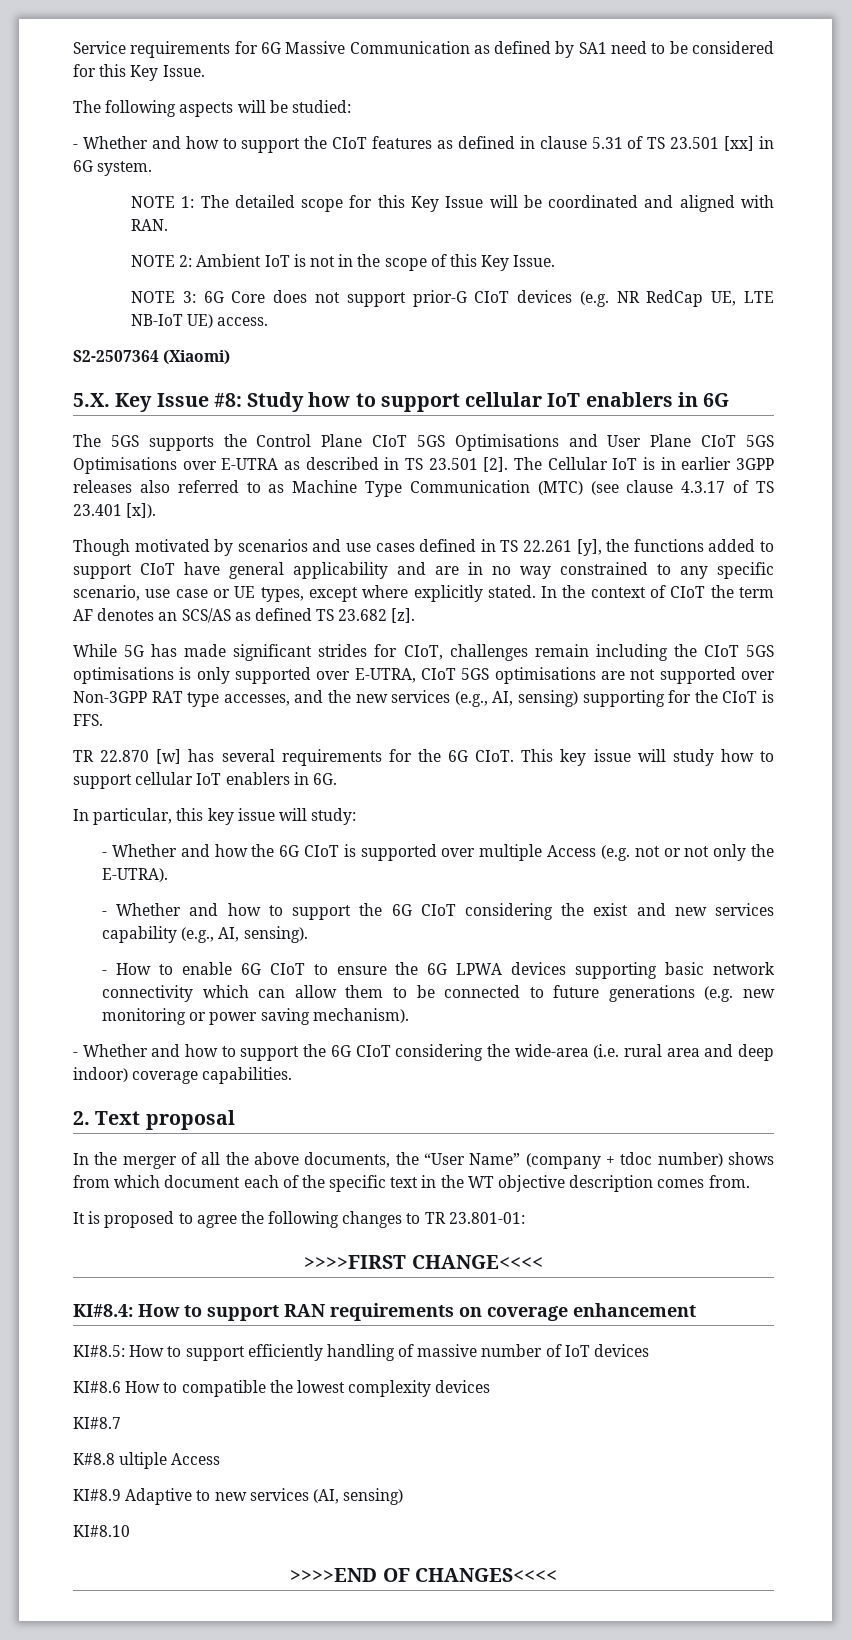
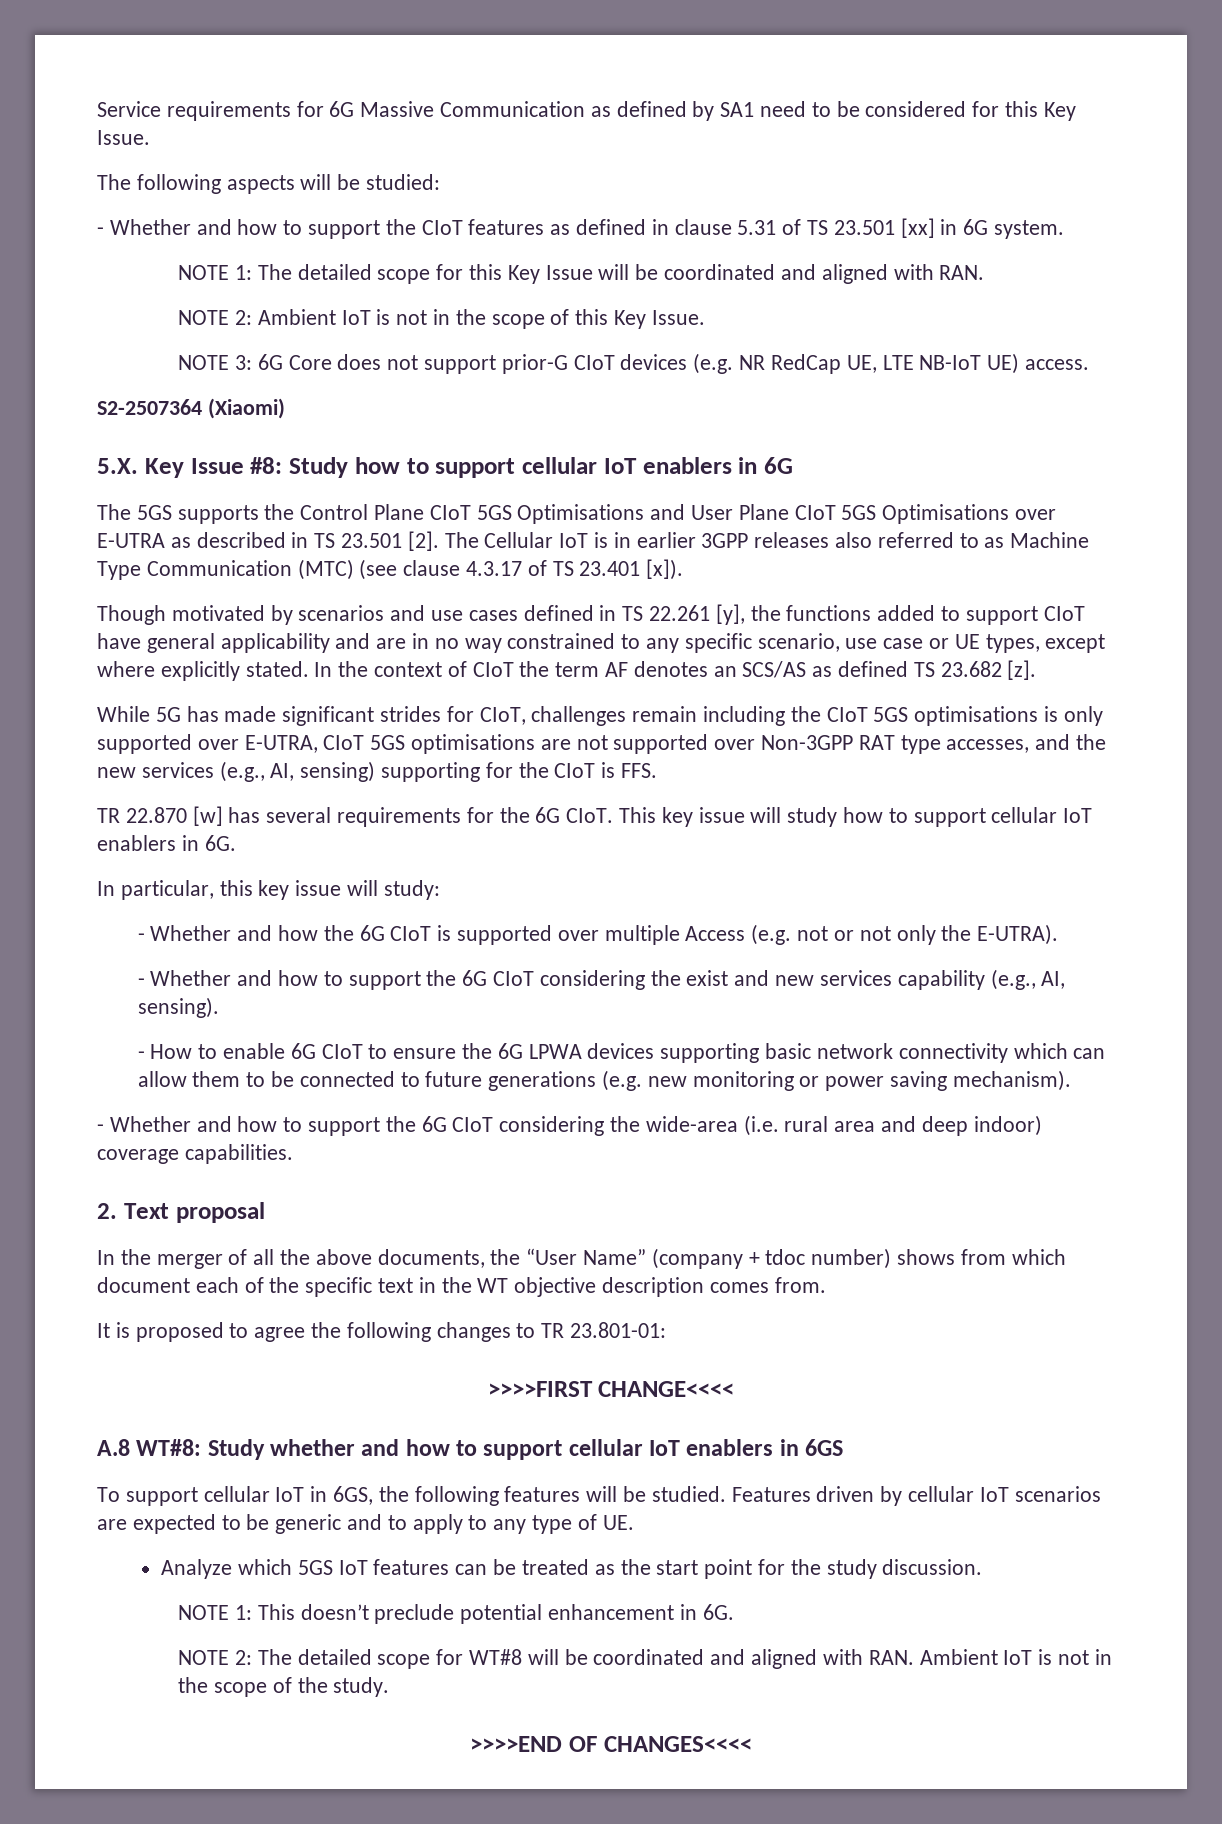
[73,1303,696,1321] [73,1344,650,1361] [73,1380,491,1397] [73,1417,121,1429] [73,1452,221,1469] [73,1488,404,1505] [73,1525,130,1537] KI#8.4: How to support RAN requirements on coverage enhancement // KI#8.5: How to support efficiently handling of massive number of IoT devices // KI#8.6 How to compatible the lowest complexity devices // KI#8.7 // K#8.8 ultiple Access // KI#8.9 Adaptive to new services (AI, sensing) // KI#8.10 -> [97,1439,844,1460] [97,1486,1101,1506] [97,1514,634,1534] [161,1559,983,1579] [178,1604,734,1624] [178,1649,1112,1669] [178,1677,390,1697] A.8 WT#8: Study whether and how to support cellular IoT enablers in 6GS // To support cellular IoT in 6GS, the following features will be studied. Features driven by cellular IoT scenarios are expected to be generic and to apply to any type of UE. // Analyze which 5GS IoT features can be treated as the start point for the study discussion. // NOTE 1: This doesn’t preclude potential enhancement in 6G. // NOTE 2: The detailed scope for WT#8 will be coordinated and aligned with RAN. Ambient IoT is not in the scope of the study.

